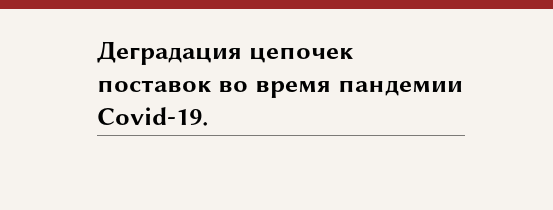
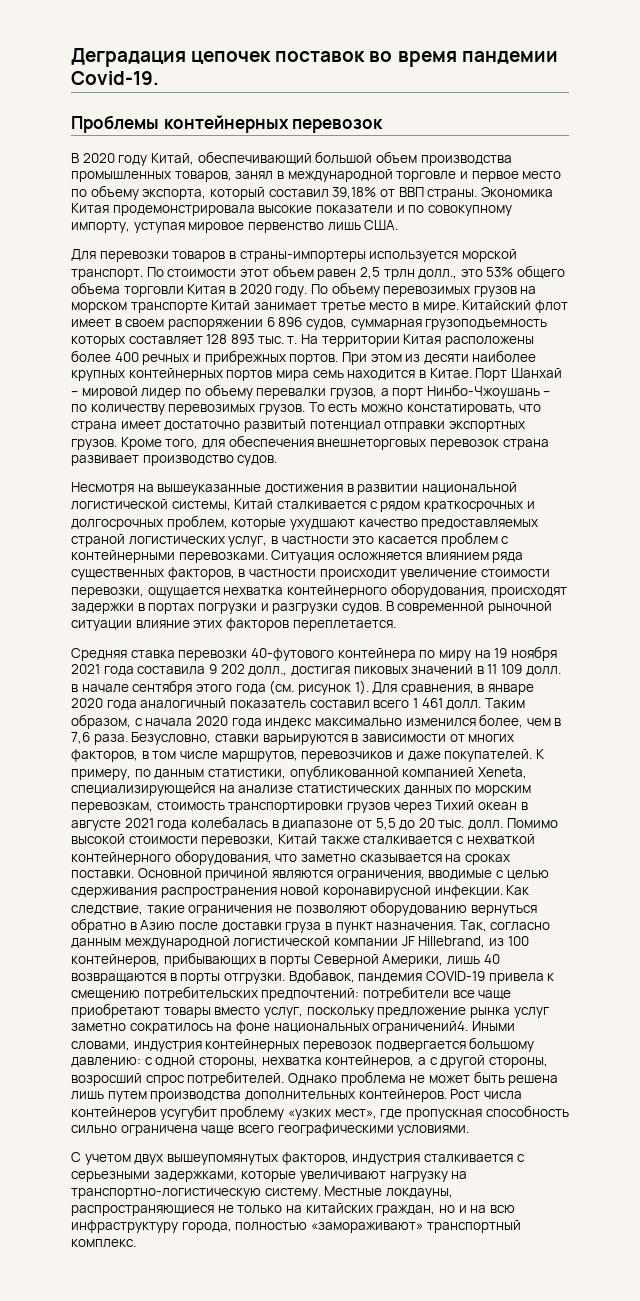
(208, 116) none -> [71,115,384,133] [71,151,512,166] [71,169,562,182] [71,185,553,200] [71,203,512,216] [71,220,399,233] [71,249,517,262] [71,265,566,280] [71,282,537,297] [71,300,568,313] [71,317,548,330] [71,334,534,347] [71,350,537,365] [71,368,562,381] [71,384,551,399] [71,402,542,415] [71,419,525,432] [71,435,549,450] [71,455,278,466] [71,482,517,495] [71,499,535,512] [71,515,539,530] [71,532,510,547] [71,550,524,563] [71,567,550,580] [71,583,568,598] [71,601,552,614] [71,618,396,631] [71,646,557,661] [71,664,561,676] [71,680,535,695] [71,698,525,710] [71,714,562,729] [71,732,515,745] [71,749,545,762] [71,765,527,780] [71,783,531,796] [71,800,528,813] [71,816,558,831] [71,834,535,847] [71,850,510,865] [71,868,549,881] [71,885,530,898] [71,901,537,916] [71,918,551,933] [71,936,529,949] [71,952,500,967] [71,969,555,984] [71,986,512,1001] [71,1003,549,1018] [71,1021,515,1034] [71,1037,535,1052] [71,1055,548,1068] [71,1071,559,1086] [71,1089,522,1102] [71,1105,569,1120] [71,1123,470,1136] [71,1152,525,1165] [71,1171,468,1182] [71,1186,453,1199] [71,1203,515,1216] [71,1220,521,1233] [71,1239,136,1248] // Проблемы контейнерных перевозок // В 2020 году Китай, обеспечивающий большой объем производства промышленных товаров, занял в международной торговле и первое место по объему экспорта, который составил 39,18% от ВВП страны. Экономика Китая продемонстрировала высокие показатели и по совокупному импорту, уступая мировое первенство лишь США. // Для перевозки товаров в страны-импортеры используется морской транспорт. По стоимости этот объем равен 2,5 трлн долл., это 53% общего объема торговли Китая в 2020 году. По объему перевозимых грузов на морском транспорте Китай занимает третье место в мире. Китайский флот имеет в своем распоряжении 6 896 судов, суммарная грузоподъемность которых составляет 128 893 тыс. т. На территории Китая расположены более 400 речных и прибрежных портов. При этом из десяти наиболее крупных контейнерных портов мира семь находится в Китае. Порт Шанхай – мировой лидер по объему перевалки грузов, а порт Нинбо-Чжоушань – по количеству перевозимых грузов. То есть можно констатировать, что страна имеет достаточно развитый потенциал отправки экспортных грузов. Кроме того, для обеспечения внешнеторговых перевозок страна развивает производство судов. // Несмотря на вышеуказанные достижения в развитии национальной логистической системы, Китай сталкивается с рядом краткосрочных и долгосрочных проблем, которые ухудшают качество предоставляемых страной логистических услуг, в частности это касается проблем с контейнерными перевозками. Ситуация осложняется влиянием ряда существенных факторов, в частности происходит увеличение стоимости перевозки, ощущается нехватка контейнерного оборудования, происходят задержки в портах погрузки и разгрузки судов. В современной рыночной ситуации влияние этих факторов переплетается. // Средняя ставка перевозки 40-футового контейнера по миру на 19 ноября 2021 года составила 9 202 долл., достигая пиковых значений в 11 109 долл. в начале сентября этого года (см. рисунок 1). Для сравнения, в январе 2020 года аналогичный показатель составил всего 1 461 долл. Таким образом, с начала 2020 года индекс максимально изменился более, чем в 7,6 раза. Безусловно, ставки варьируются в зависимости от многих факторов, в том числе маршрутов, перевозчиков и даже покупателей. К примеру, по данным статистики, опубликованной компанией Xeneta, специализирующейся на анализе статистических данных по морским перевозкам, стоимость транспортировки грузов через Тихий океан в августе 2021 года колебалась в диапазоне от 5,5 до 20 тыс. долл. Помимо высокой стоимости перевозки, Китай также сталкивается с нехваткой контейнерного оборудования, что заметно сказывается на сроках поставки. Основной причиной являются ограничения, вводимые с целью сдерживания распространения новой коронавирусной инфекции. Как следствие, такие ограничения не позволяют оборудованию вернуться обратно в Азию после доставки груза в пункт назначения. Так, согласно данным международной логистической компании JF Hillebrand, из 100 контейнеров, прибывающих в порты Северной Америки, лишь 40 возвращаются в порты отгрузки. Вдобавок, пандемия COVID-19 привела к смещению потребительских предпочтений: потребители все чаще приобретают товары вместо услуг, поскольку предложение рынка услуг заметно сократилось на фоне национальных ограничений4. Иными словами, индустрия контейнерных перевозок подвергается большому давлению: с одной стороны, нехватка контейнеров, а с другой стороны, возросший спрос потребителей. Однако проблема не может быть решена лишь путем производства дополнительных контейнеров. Рост числа контейнеров усугубит проблему «узких мест», где пропускная способность сильно ограничена чаще всего географическими условиями. // С учетом двух вышеупомянутых факторов, индустрия сталкивается с серьезными задержками, которые увеличивают нагрузку на транспортно-логистическую систему. Местные локдауны, распространяющиеся не только на китайских граждан, но и на всю инфраструктуру города, полностью «замораживают» транспортный комплекс.

